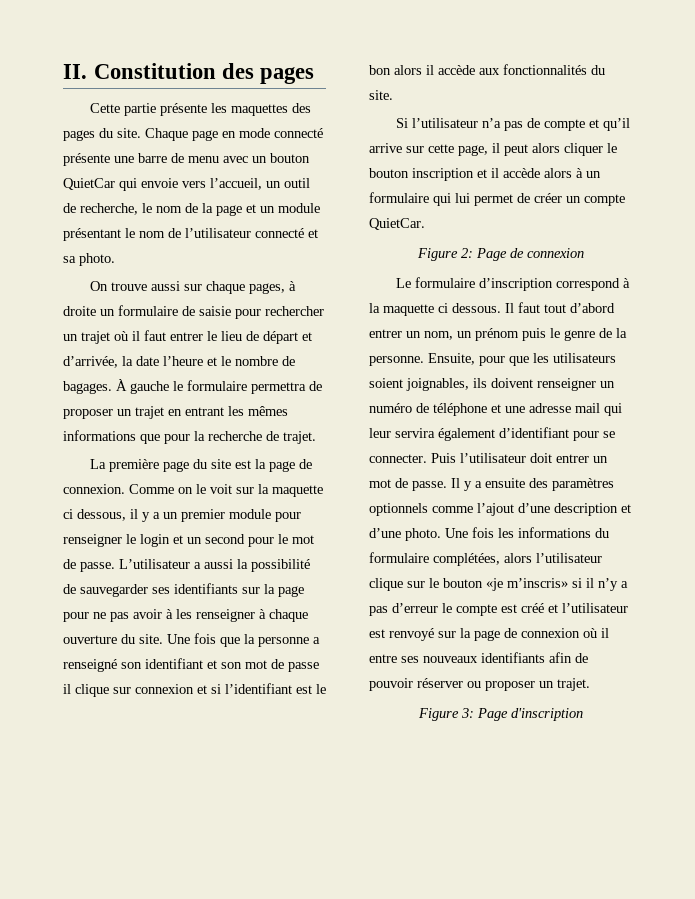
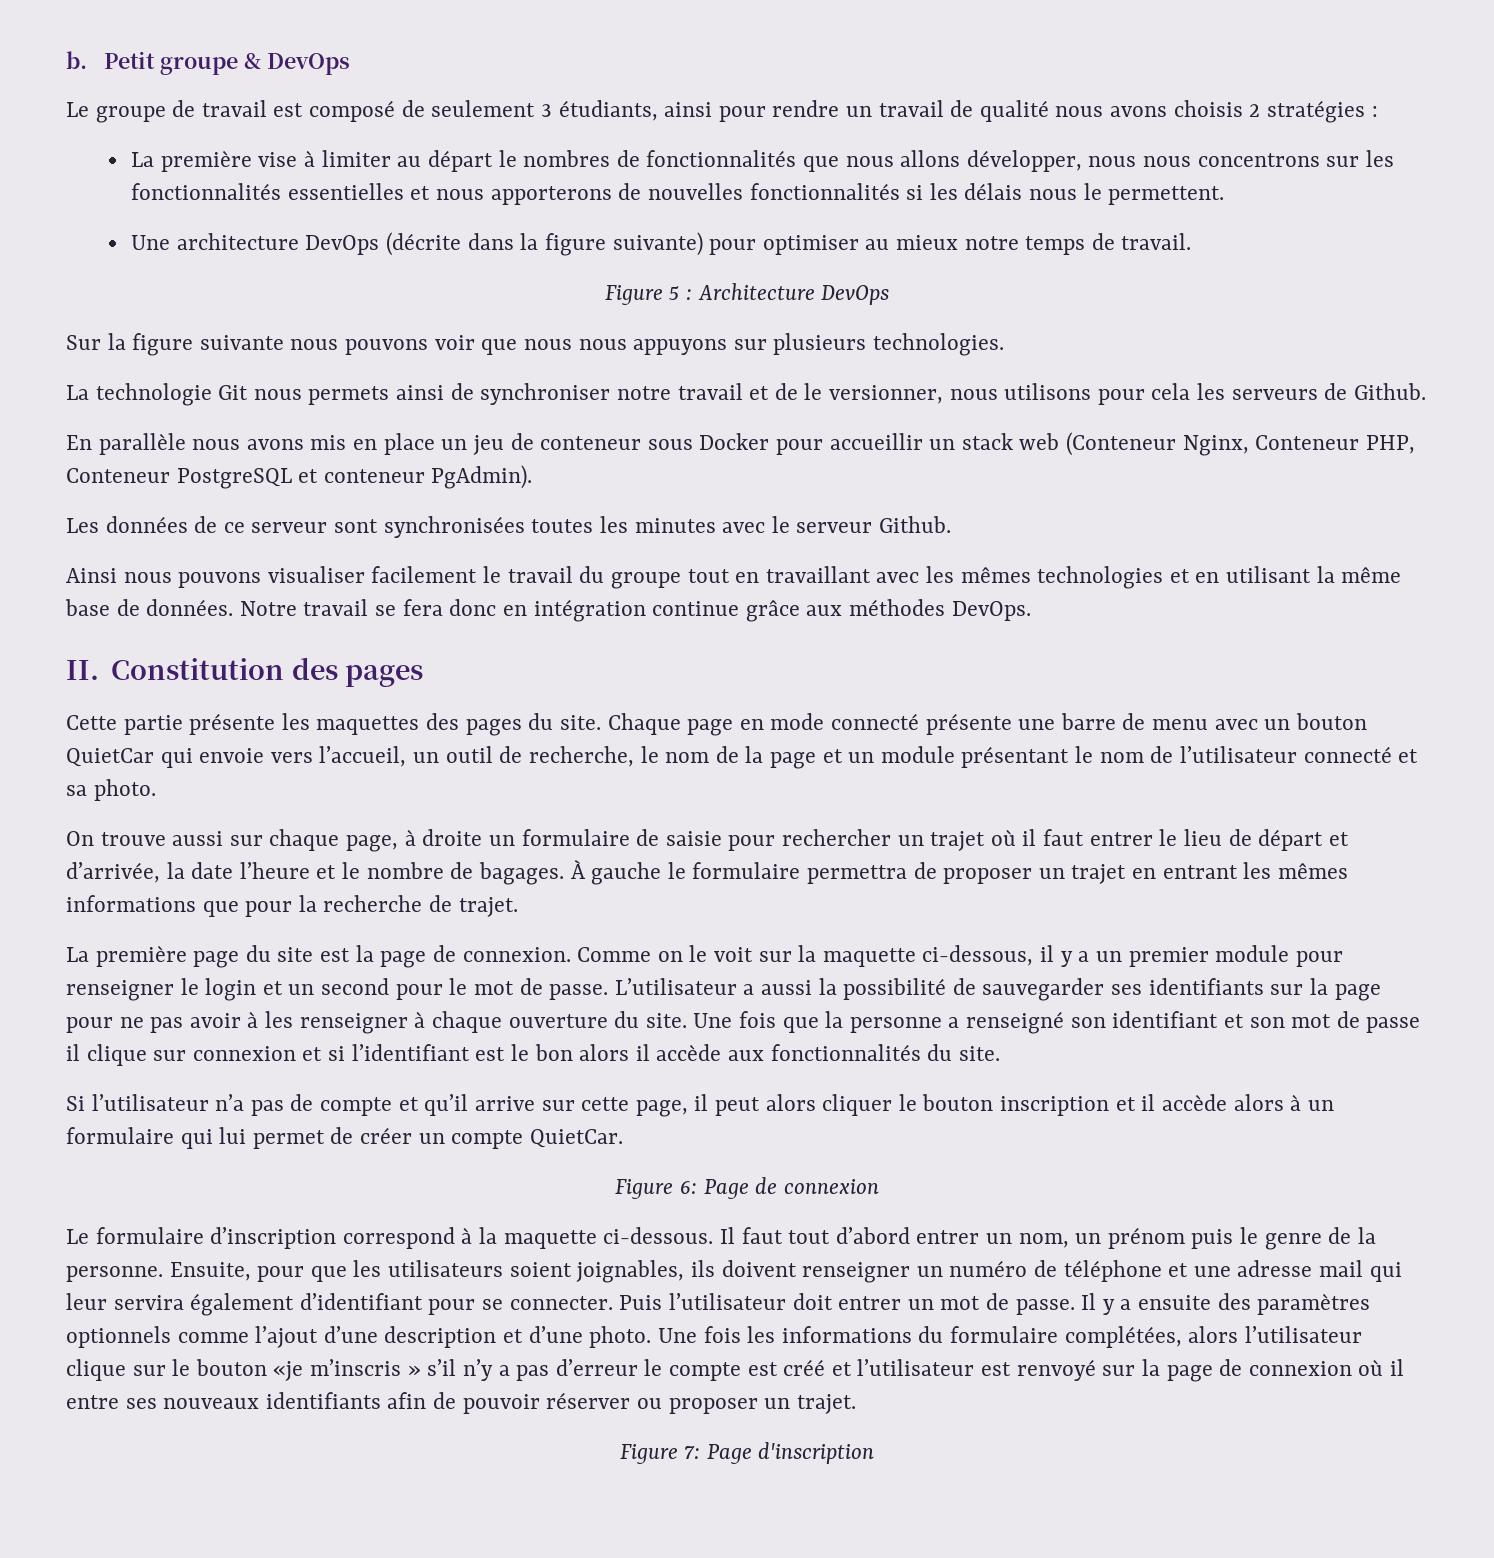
(63, 71) none -> [66,51,350,75] [66,100,1378,123] [131,150,1394,172] [131,183,1225,205] [131,232,1192,256] [604,283,890,305] [66,333,1004,356] [66,383,1426,406] [66,432,1415,456] [66,465,533,489] [66,516,951,538] [66,566,1402,589] [65,599,1031,622] b. Petit groupe & DevOps // Le groupe de travail est composé de seulement 3 étudiants, ainsi pour rendre un travail de qualité nous avons choisis 2 stratégies : // La première vise à limiter au départ le nombres de fonctionnalités que nous allons développer, nous nous concentrons sur les fonctionnalités essentielles et nous apporterons de nouvelles fonctionnalités si les délais nous le permettent. // Une architecture DevOps (décrite dans la figure suivante) pour optimiser au mieux notre temps de travail. // Figure 5 : Architecture DevOps // Sur la figure suivante nous pouvons voir que nous nous appuyons sur plusieurs technologies. // La technologie Git nous permets ainsi de synchroniser notre travail et de le versionner, nous utilisons pour cela les serveurs de Github. // En parallèle nous avons mis en place un jeu de conteneur sous Docker pour accueillir un stack web (Conteneur Nginx, Conteneur PHP, Conteneur PostgreSQL et conteneur PgAdmin). // Les données de ce serveur sont synchronisées toutes les minutes avec le serveur Github. // Ainsi nous pouvons visualiser facilement le travail du groupe tout en travaillant avec les mêmes technologies et en utilisant la même base de données. Notre travail se fera donc en intégration continue grâce aux méthodes DevOps. //
[248,283,285,294] pages, -> [346,835,399,852] page,
[63,509,126,521] ci dessous, -> [922,945,1034,966] ci-dessous,
[460,248,473,258] 2: -> [679,1181,697,1194] 6:
[438,303,501,313] ci dessous. -> [603,1227,714,1244] ci-dessous.
[507,578,594,588] m’inscris» si il -> [310,1359,457,1376] m’inscris » s’il
[460,708,474,718] 3: -> [684,1445,701,1459] 7:

